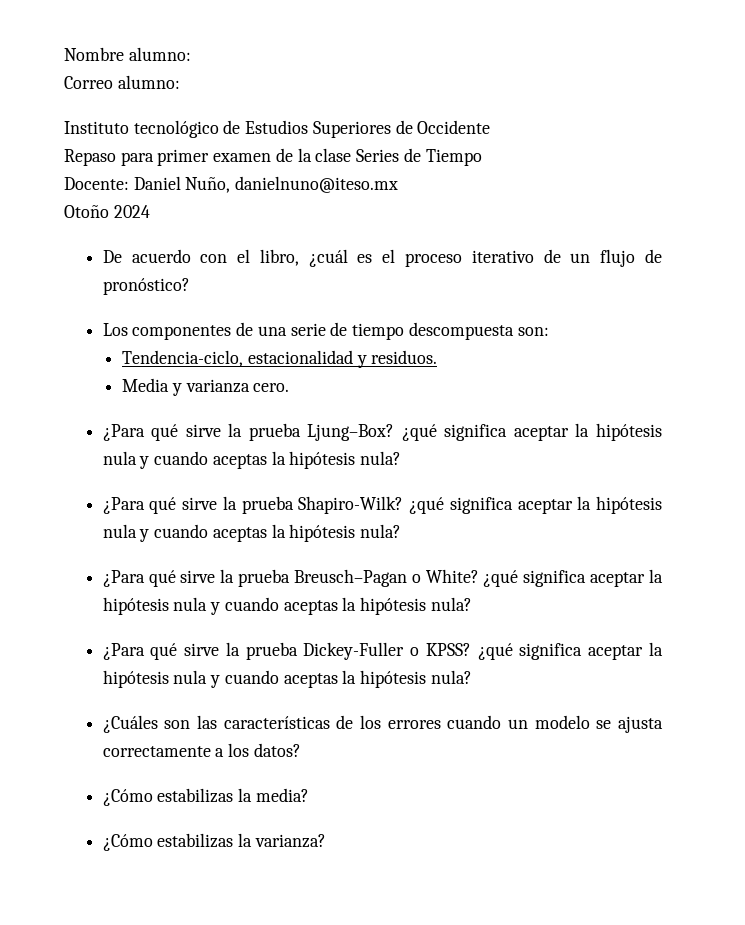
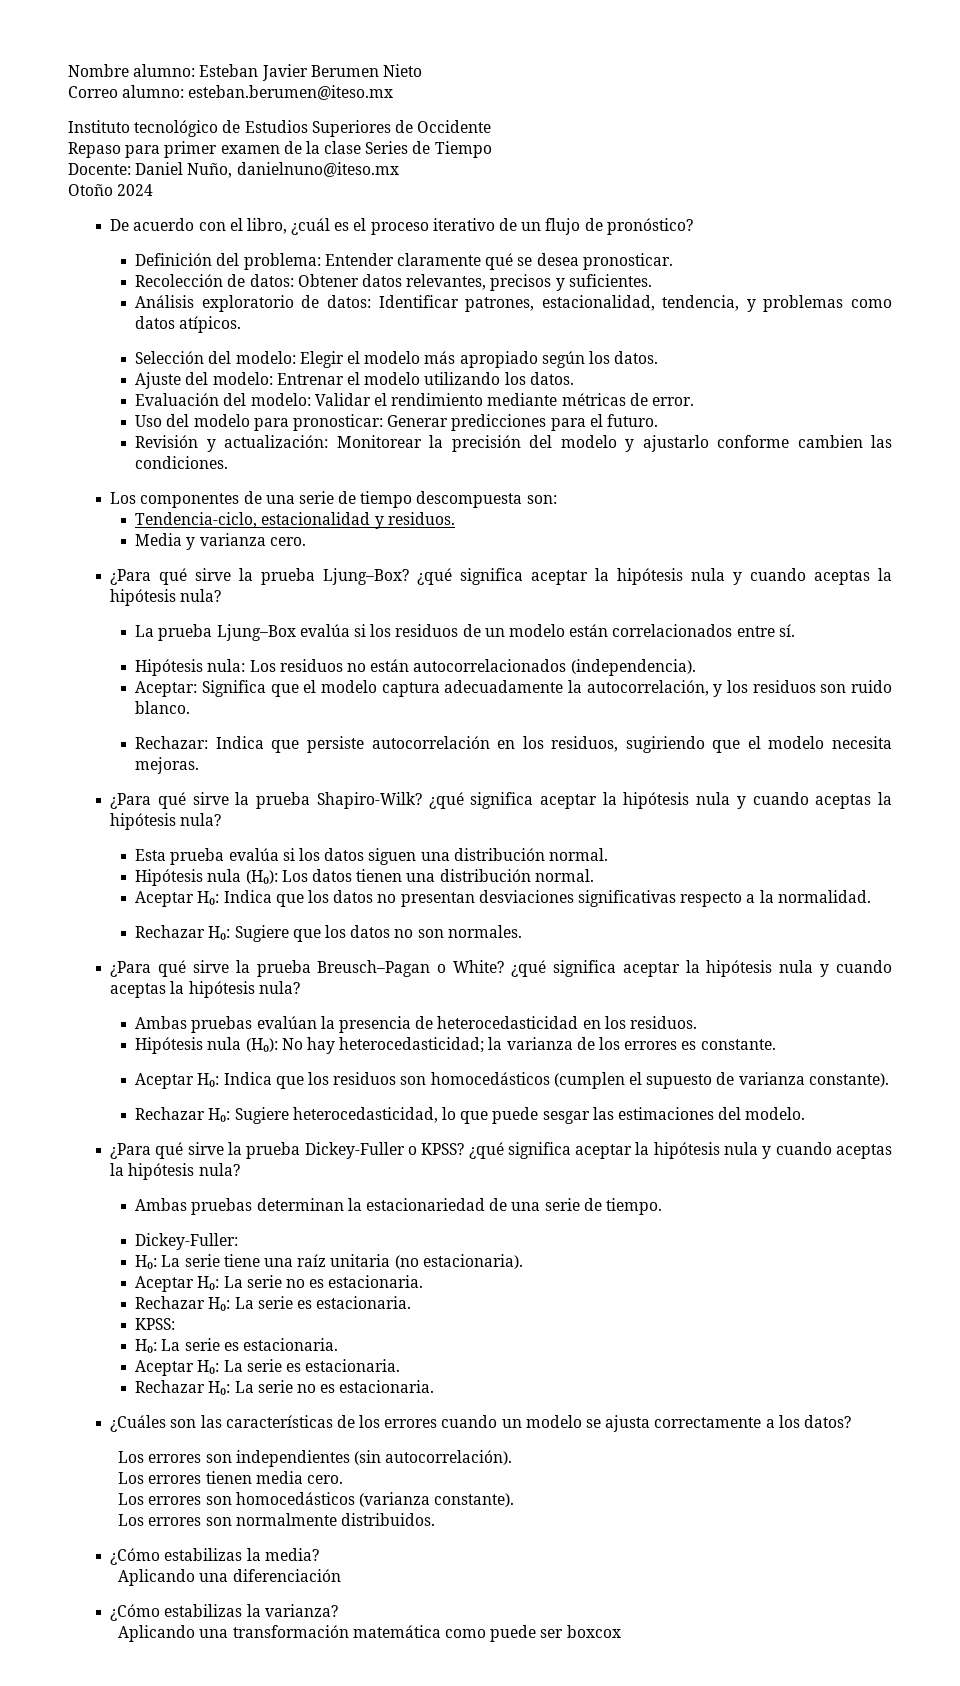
(191, 54) none -> [199,64,422,81] Esteban Javier Berumen Nieto
(180, 82) none -> [188,85,394,100] esteban.berumen@iteso.mx
(190, 286) none -> [135,253,673,270] [135,274,652,291] [135,295,893,312] [135,316,242,333] [135,351,659,368] [135,372,574,389] [135,393,694,406] [135,414,658,431] [135,435,892,452] [135,456,229,469] // Definición del problema: Entender claramente qué se desea pronosticar. // Recolección de datos: Obtener datos relevantes, precisos y suficientes. // Análisis exploratorio de datos: Identificar patrones, estacionalidad, tendencia, y problemas como datos atípicos. // Selección del modelo: Elegir el modelo más apropiado según los datos. // Ajuste del modelo: Entrenar el modelo utilizando los datos. // Evaluación del modelo: Validar el rendimiento mediante métricas de error. // Uso del modelo para pronosticar: Generar predicciones para el futuro. // Revisión y actualización: Monitorear la precisión del modelo y ajustarlo conforme cambien las condiciones.
(402, 458) none -> [135,624,795,641] [135,659,696,676] [135,680,893,697] [135,701,191,714] [135,736,893,753] [135,757,200,774] // La prueba Ljung–Box evalúa si los residuos de un modelo están correlacionados entre sí. // Hipótesis nula: Los residuos no están autocorrelacionados (independencia). // Aceptar: Significa que el modelo captura adecuadamente la autocorrelación, y los residuos son ruido blanco. // Rechazar: Indica que persiste autocorrelación en los residuos, sugiriendo que el modelo necesita mejoras.
(402, 531) none -> [135,848,608,865] [135,869,594,886] [135,890,871,907] [135,925,522,942] // Esta prueba evalúa si los datos siguen una distribución normal. // Hipótesis nula (H₀): Los datos tienen una distribución normal. // Aceptar H₀: Indica que los datos no presentan desviaciones significativas respecto a la normalidad. // Rechazar H₀: Sugiere que los datos no son normales.
(472, 604) none -> [135,1016,697,1033] [135,1037,776,1054] [135,1072,889,1089] [135,1107,806,1124] // Ambas pruebas evalúan la presencia de heterocedasticidad en los residuos. // Hipótesis nula (H₀): No hay heterocedasticidad; la varianza de los errores es constante. // Aceptar H₀: Indica que los residuos son homocedásticos (cumplen el supuesto de varianza constante). // Rechazar H₀: Sugiere heterocedasticidad, lo que puede sesgar las estimaciones del modelo.
(472, 677) none -> [135,1198,662,1215] [135,1233,239,1250] [135,1254,523,1269] [135,1275,424,1292] [135,1296,412,1311] [135,1318,176,1330] [135,1338,339,1353] [135,1359,401,1376] [135,1380,435,1395] // Ambas pruebas determinan la estacionariedad de una serie de tiempo. // Dickey-Fuller: // H₀: La serie tiene una raíz unitaria (no estacionaria). // Aceptar H₀: La serie no es estacionaria. // Rechazar H₀: La serie es estacionaria. // KPSS: // H₀: La serie es estacionaria. // Aceptar H₀: La serie es estacionaria. // Rechazar H₀: La serie no es estacionaria.
(301, 750) none -> [118,1450,513,1467] [118,1471,343,1484] [118,1492,515,1507] [118,1513,435,1526] // Los errores son independientes (sin autocorrelación). // Los errores tienen media cero. // Los errores son homocedásticos (varianza constante). // Los errores son normalmente distribuidos.
(309, 795) none -> [118,1569,341,1586] // Aplicando una diferenciación
(326, 841) none -> [118,1625,621,1642] // Aplicando una transformación matemática como puede ser boxcox

